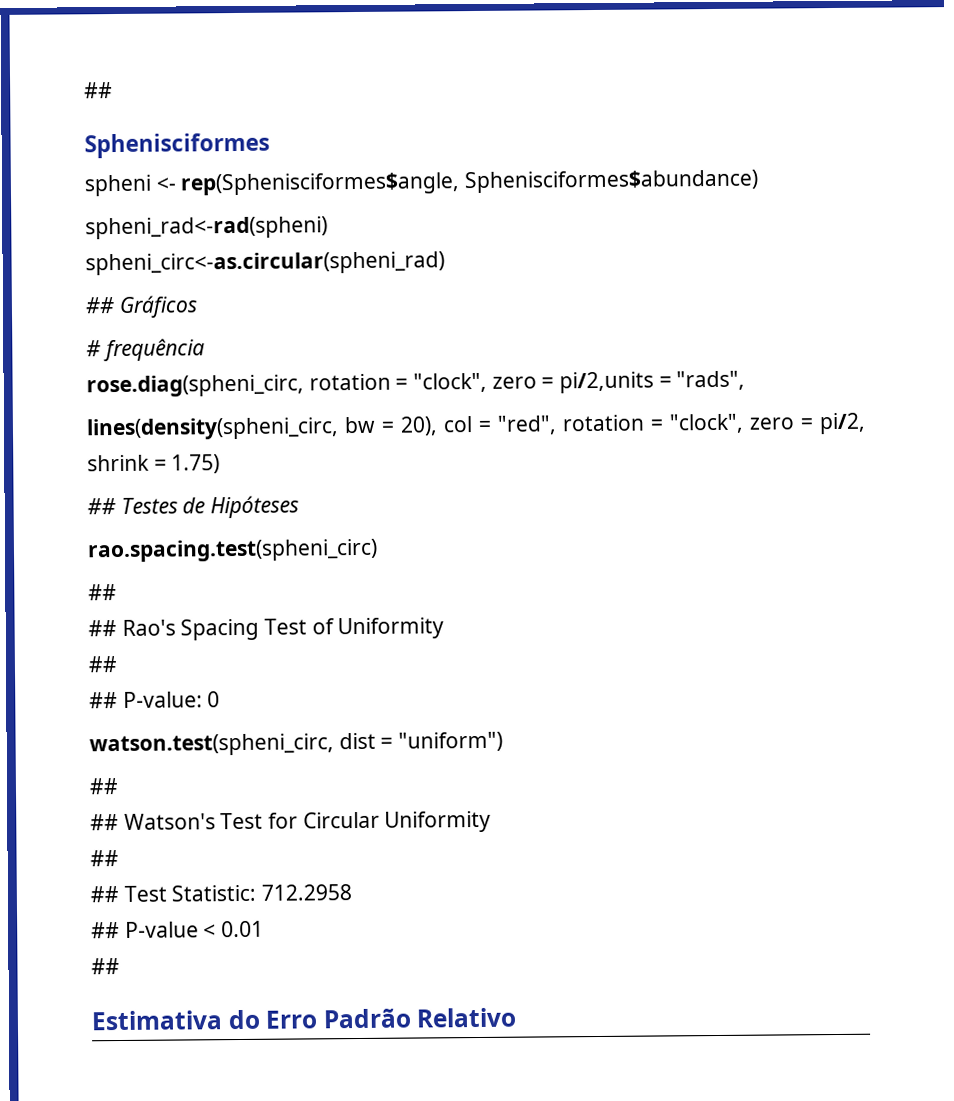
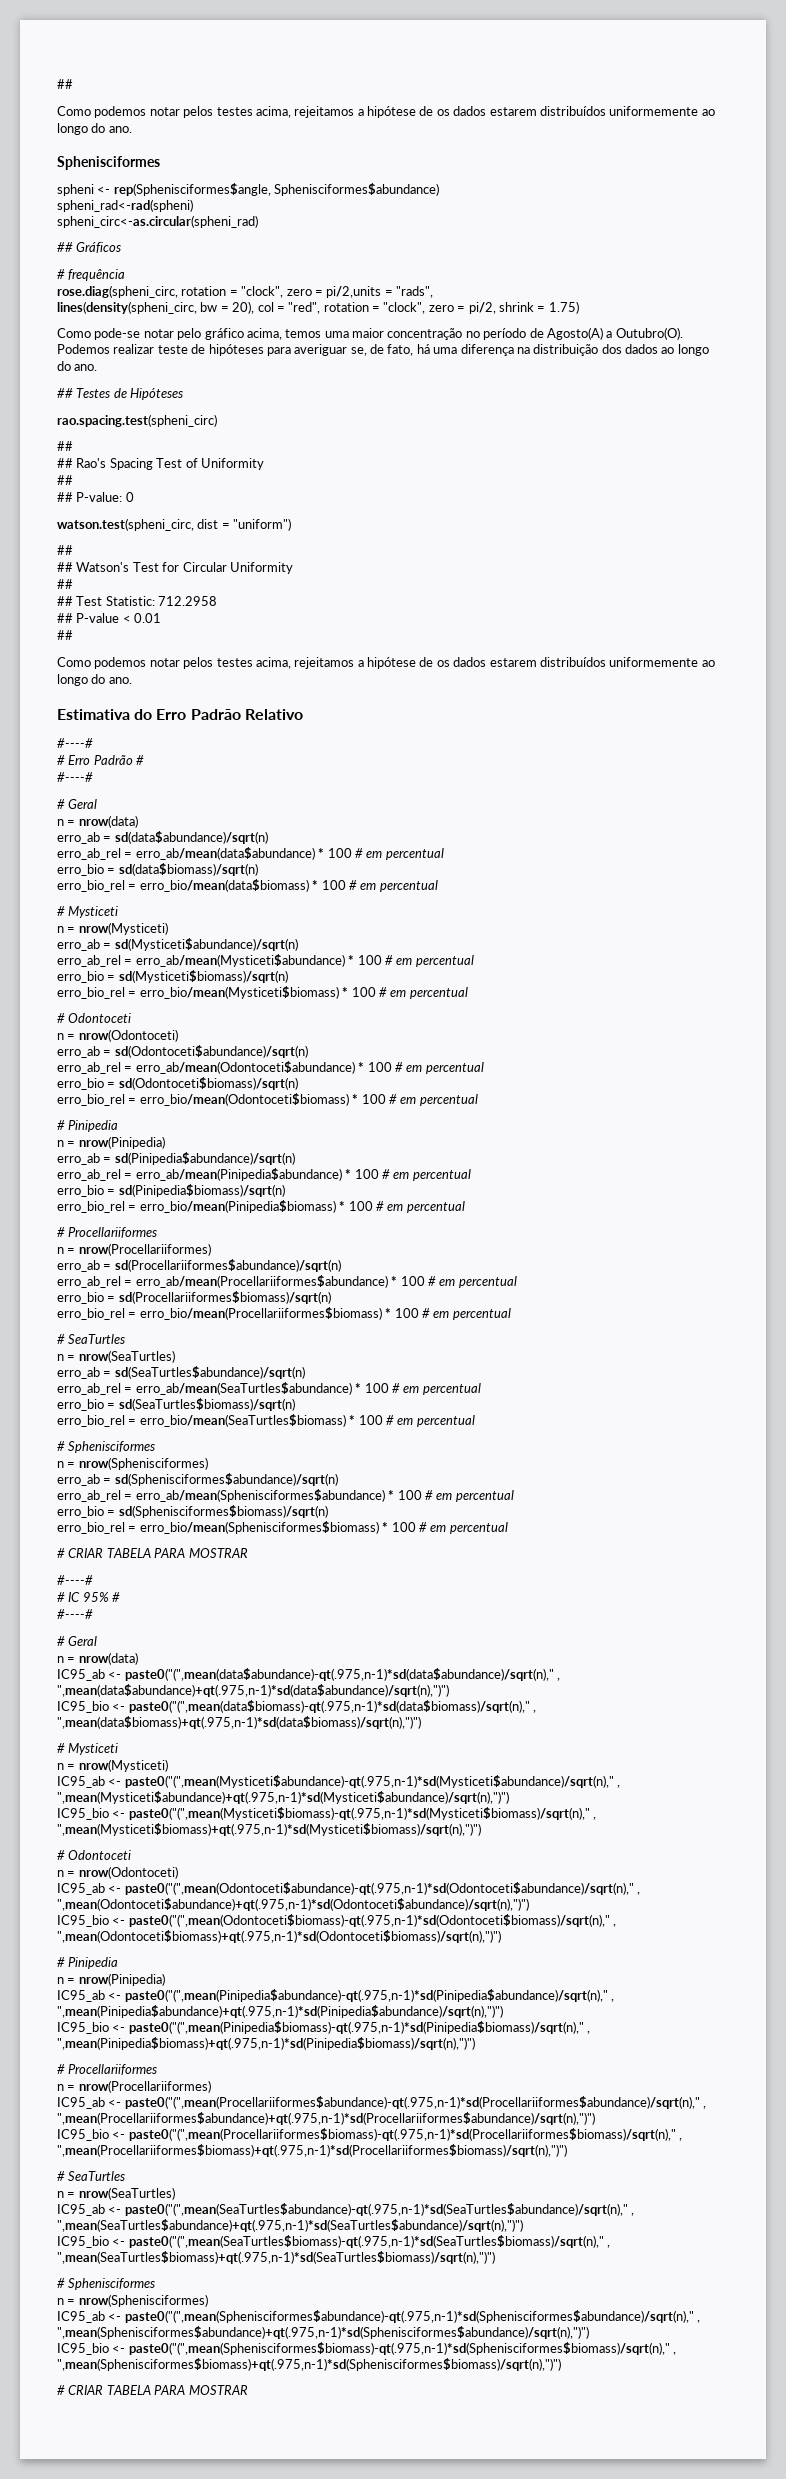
[84,82,113,99] ## -> [57,79,73,89] [57,106,715,118] [57,123,132,135] ## // Como podemos notar pelos testes acima, rejeitamos a hipótese de os dados estarem distribuídos uniformemente ao longo do ano.
(221, 464) none -> [57,327,683,340] [57,344,709,356] [57,361,98,371] // Como pode-se notar pelo gráfico acima, temos uma maior concentração no período de Agosto(A) a Outubro(O). Podemos realizar teste de hipóteses para averiguar se, de fato, há uma diferença na distribuição dos dados ao longo do ano.
(120, 966) none -> [57,657,715,669] [57,674,132,686] // Como podemos notar pelos testes acima, rejeitamos a hipótese de os dados estarem distribuídos uniformemente ao longo do ano.
(517, 1017) none -> [57,738,93,748] [57,755,145,765] [57,772,93,782] [57,799,98,809] [57,815,138,828] [57,831,268,844] [57,847,444,860] [57,863,258,876] [57,879,438,892] [57,906,119,918] [57,922,168,935] [57,938,298,951] [57,954,474,967] [57,970,288,983] [57,986,468,999] [57,1013,132,1023] [57,1029,178,1042] [57,1045,308,1058] [57,1061,484,1074] [57,1077,298,1090] [57,1093,478,1106] [57,1120,119,1132] [57,1136,165,1149] [57,1152,295,1165] [57,1168,471,1181] [57,1184,285,1197] [57,1200,465,1213] [57,1227,158,1238] [57,1243,211,1256] [57,1259,341,1272] [57,1275,517,1288] [57,1291,331,1304] [57,1307,511,1320] [57,1334,126,1344] [57,1350,175,1363] [57,1366,305,1379] [57,1382,481,1395] [57,1398,295,1411] [57,1414,475,1427] [57,1441,156,1453] [57,1457,208,1470] [57,1473,338,1486] [57,1489,514,1502] [57,1505,328,1518] [57,1521,508,1534] [57,1548,248,1558] [57,1575,93,1585] [57,1592,121,1602] [57,1609,93,1619] [57,1636,98,1646] [57,1652,138,1665] [57,1668,561,1681] [57,1684,449,1697] [57,1700,537,1713] [57,1716,421,1729] [57,1743,119,1755] [57,1759,168,1772] [57,1775,621,1788] [57,1791,509,1804] [57,1807,597,1820] [57,1823,481,1836] [57,1850,132,1860] [57,1866,178,1879] [57,1882,641,1895] [57,1898,529,1911] [57,1914,617,1927] [57,1930,501,1943] [57,1957,119,1969] [57,1973,165,1986] [57,1989,615,2002] [57,2005,503,2018] [57,2021,591,2034] [57,2037,475,2050] [57,2064,158,2075] [57,2080,211,2093] [57,2096,707,2109] [57,2112,595,2125] [57,2128,683,2141] [57,2144,567,2157] [57,2171,126,2181] [57,2187,175,2200] [57,2203,635,2216] [57,2219,523,2232] [57,2235,611,2248] [57,2251,495,2264] [57,2278,156,2290] [57,2294,208,2307] [57,2310,701,2323] [57,2326,589,2339] [57,2342,677,2355] [57,2358,561,2371] [57,2385,248,2395] // #----# // # Erro Padrão # // #----# // # Geral // n = nrow(data) // erro_ab = sd(data$abundance)/sqrt(n) // erro_ab_rel = erro_ab/mean(data$abundance) * 100 # em percentual // erro_bio = sd(data$biomass)/sqrt(n) // erro_bio_rel = erro_bio/mean(data$biomass) * 100 # em percentual // # Mysticeti // n = nrow(Mysticeti) // erro_ab = sd(Mysticeti$abundance)/sqrt(n) // erro_ab_rel = erro_ab/mean(Mysticeti$abundance) * 100 # em percentual // erro_bio = sd(Mysticeti$biomass)/sqrt(n) // erro_bio_rel = erro_bio/mean(Mysticeti$biomass) * 100 # em percentual // # Odontoceti // n = nrow(Odontoceti) // erro_ab = sd(Odontoceti$abundance)/sqrt(n) // erro_ab_rel = erro_ab/mean(Odontoceti$abundance) * 100 # em percentual // erro_bio = sd(Odontoceti$biomass)/sqrt(n) // erro_bio_rel = erro_bio/mean(Odontoceti$biomass) * 100 # em percentual // # Pinipedia // n = nrow(Pinipedia) // erro_ab = sd(Pinipedia$abundance)/sqrt(n) // erro_ab_rel = erro_ab/mean(Pinipedia$abundance) * 100 # em percentual // erro_bio = sd(Pinipedia$biomass)/sqrt(n) // erro_bio_rel = erro_bio/mean(Pinipedia$biomass) * 100 # em percentual // # Procellariiformes // n = nrow(Procellariiformes) // erro_ab = sd(Procellariiformes$abundance)/sqrt(n) // erro_ab_rel = erro_ab/mean(Procellariiformes$abundance) * 100 # em percentual // erro_bio = sd(Procellariiformes$biomass)/sqrt(n) // erro_bio_rel = erro_bio/mean(Procellariiformes$biomass) * 100 # em percentual // # SeaTurtles // n = nrow(SeaTurtles) // erro_ab = sd(SeaTurtles$abundance)/sqrt(n) // erro_ab_rel = erro_ab/mean(SeaTurtles$abundance) * 100 # em percentual // erro_bio = sd(SeaTurtles$biomass)/sqrt(n) // erro_bio_rel = erro_bio/mean(SeaTurtles$biomass) * 100 # em percentual // # Sphenisciformes // n = nrow(Sphenisciformes) // erro_ab = sd(Sphenisciformes$abundance)/sqrt(n) // erro_ab_rel = erro_ab/mean(Sphenisciformes$abundance) * 100 # em percentual // erro_bio = sd(Sphenisciformes$biomass)/sqrt(n) // erro_bio_rel = erro_bio/mean(Sphenisciformes$biomass) * 100 # em percentual // # CRIAR TABELA PARA MOSTRAR // #----# // # IC 95% # // #----# // # Geral // n = nrow(data) // IC95_ab <- paste0("(",mean(data$abundance)-qt(.975,n-1)*sd(data$abundance)/sqrt(n)," , ",mean(data$abundance)+qt(.975,n-1)*sd(data$abundance)/sqrt(n),")") // IC95_bio <- paste0("(",mean(data$biomass)-qt(.975,n-1)*sd(data$biomass)/sqrt(n)," , ",mean(data$biomass)+qt(.975,n-1)*sd(data$biomass)/sqrt(n),")") // # Mysticeti // n = nrow(Mysticeti) // IC95_ab <- paste0("(",mean(Mysticeti$abundance)-qt(.975,n-1)*sd(Mysticeti$abundance)/sqrt(n)," , ",mean(Mysticeti$abundance)+qt(.975,n-1)*sd(Mysticeti$abundance)/sqrt(n),")") // IC95_bio <- paste0("(",mean(Mysticeti$biomass)-qt(.975,n-1)*sd(Mysticeti$biomass)/sqrt(n)," , ",mean(Mysticeti$biomass)+qt(.975,n-1)*sd(Mysticeti$biomass)/sqrt(n),")") // # Odontoceti // n = nrow(Odontoceti) // IC95_ab <- paste0("(",mean(Odontoceti$abundance)-qt(.975,n-1)*sd(Odontoceti$abundance)/sqrt(n)," , ",mean(Odontoceti$abundance)+qt(.975,n-1)*sd(Odontoceti$abundance)/sqrt(n),")") // IC95_bio <- paste0("(",mean(Odontoceti$biomass)-qt(.975,n-1)*sd(Odontoceti$biomass)/sqrt(n)," , ",mean(Odontoceti$biomass)+qt(.975,n-1)*sd(Odontoceti$biomass)/sqrt(n),")") // # Pinipedia // n = nrow(Pinipedia) // IC95_ab <- paste0("(",mean(Pinipedia$abundance)-qt(.975,n-1)*sd(Pinipedia$abundance)/sqrt(n)," , ",mean(Pinipedia$abundance)+qt(.975,n-1)*sd(Pinipedia$abundance)/sqrt(n),")") // IC95_bio <- paste0("(",mean(Pinipedia$biomass)-qt(.975,n-1)*sd(Pinipedia$biomass)/sqrt(n)," , ",mean(Pinipedia$biomass)+qt(.975,n-1)*sd(Pinipedia$biomass)/sqrt(n),")") // # Procellariiformes // n = nrow(Procellariiformes) // IC95_ab <- paste0("(",mean(Procellariiformes$abundance)-qt(.975,n-1)*sd(Procellariiformes$abundance)/sqrt(n)," , ",mean(Procellariiformes$abundance)+qt(.975,n-1)*sd(Procellariiformes$abundance)/sqrt(n),")") // IC95_bio <- paste0("(",mean(Procellariiformes$biomass)-qt(.975,n-1)*sd(Procellariiformes$biomass)/sqrt(n)," , ",mean(Procellariiformes$biomass)+qt(.975,n-1)*sd(Procellariiformes$biomass)/sqrt(n),")") // # SeaTurtles // n = nrow(SeaTurtles) // IC95_ab <- paste0("(",mean(SeaTurtles$abundance)-qt(.975,n-1)*sd(SeaTurtles$abundance)/sqrt(n)," , ",mean(SeaTurtles$abundance)+qt(.975,n-1)*sd(SeaTurtles$abundance)/sqrt(n),")") // IC95_bio <- paste0("(",mean(SeaTurtles$biomass)-qt(.975,n-1)*sd(SeaTurtles$biomass)/sqrt(n)," , ",mean(SeaTurtles$biomass)+qt(.975,n-1)*sd(SeaTurtles$biomass)/sqrt(n),")") // # Sphenisciformes // n = nrow(Sphenisciformes) // IC95_ab <- paste0("(",mean(Sphenisciformes$abundance)-qt(.975,n-1)*sd(Sphenisciformes$abundance)/sqrt(n)," , ",mean(Sphenisciformes$abundance)+qt(.975,n-1)*sd(Sphenisciformes$abundance)/sqrt(n),")") // IC95_bio <- paste0("(",mean(Sphenisciformes$biomass)-qt(.975,n-1)*sd(Sphenisciformes$biomass)/sqrt(n)," , ",mean(Sphenisciformes$biomass)+qt(.975,n-1)*sd(Sphenisciformes$biomass)/sqrt(n),")") // # CRIAR TABELA PARA MOSTRAR

